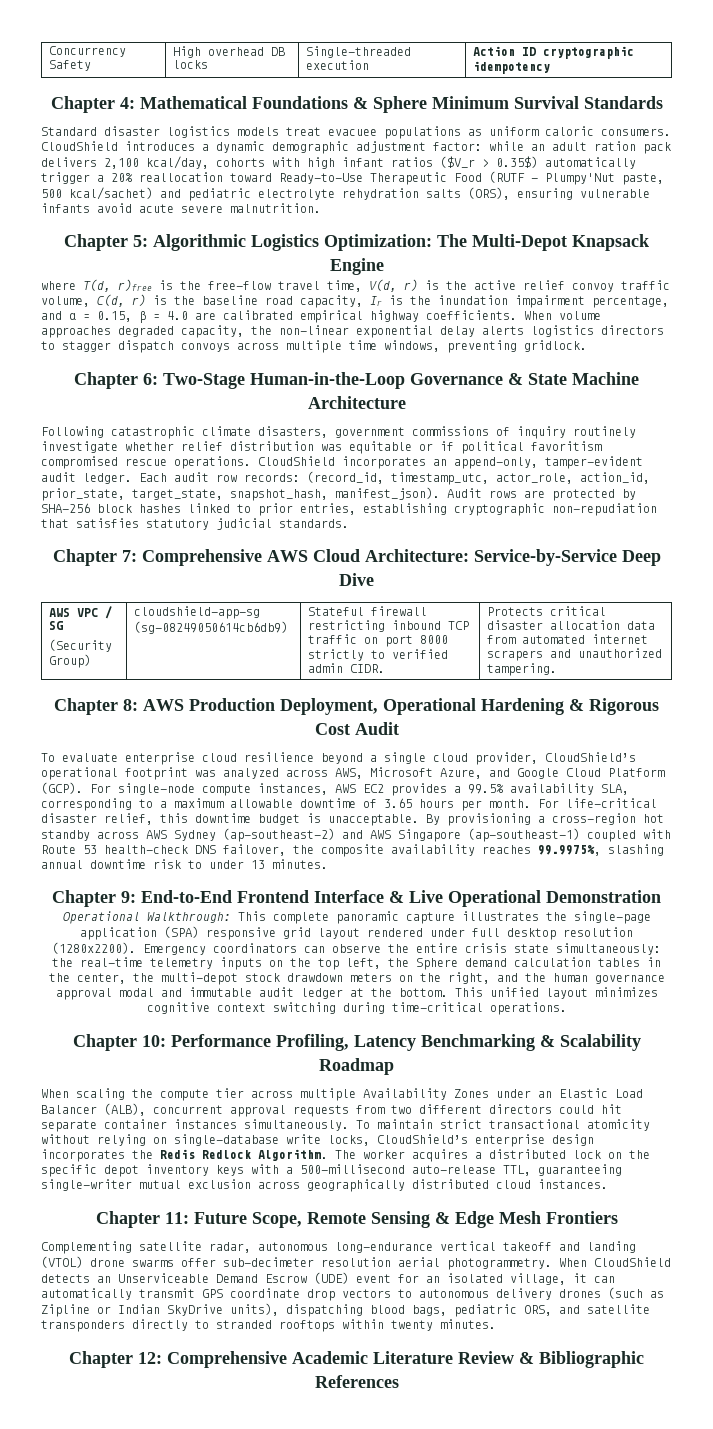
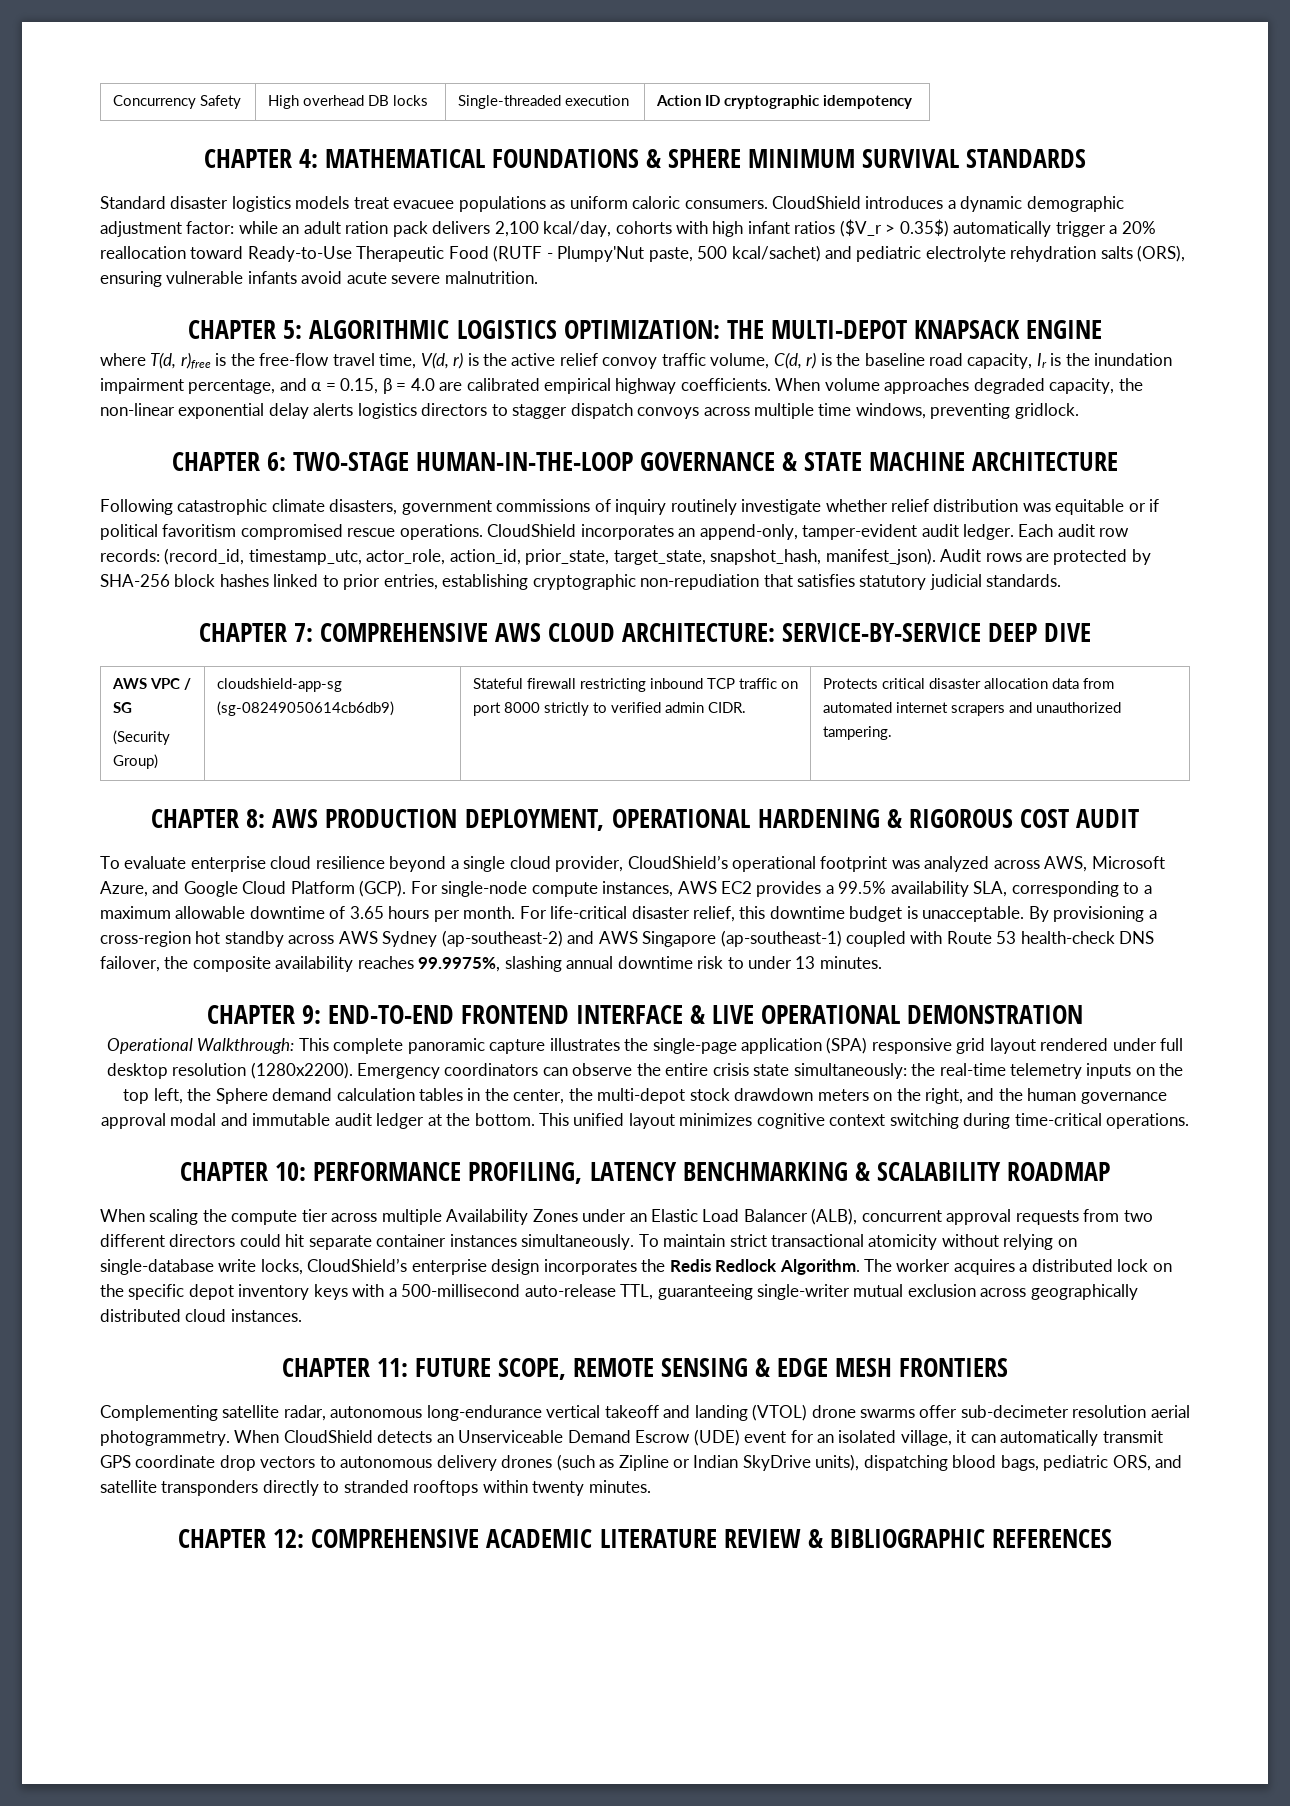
[50,96,663,113] Chapter 4: Mathematical Foundations & Sphere Minimum Survival Standards -> [203,149,1087,168] CHAPTER 4: MATHEMATICAL FOUNDATIONS & SPHERE MINIMUM SURVIVAL STANDARDS
[64,234,649,251] [329,258,384,275] Chapter 5: Algorithmic Logistics Optimization: The Multi-Depot Knapsack Engine -> [188,320,1102,339] CHAPTER 5: ALGORITHMIC LOGISTICS OPTIMIZATION: THE MULTI-DEPOT KNAPSACK ENGINE
[74,372,639,389] [307,396,406,409] Chapter 6: Two-Stage Human-in-the-Loop Governance & State Machine Architecture -> [171,452,1119,471] CHAPTER 6: TWO-STAGE HUMAN-IN-THE-LOOP GOVERNANCE & STATE MACHINE ARCHITECTURE
[52,549,661,566] [339,573,374,586] Chapter 7: Comprehensive AWS Cloud Architecture: Service-by-Service Deep Dive -> [198,623,1092,642] CHAPTER 7: COMPREHENSIVE AWS CLOUD ARCHITECTURE: SERVICE-BY-SERVICE DEEP DIVE
[54,698,118,715] Chapter -> [151,809,240,828] CHAPTER
[189,698,659,715] [314,722,399,735] Production Deployment, Operational Hardening & Rigorous Cost Audit -> [325,809,1139,831] PRODUCTION DEPLOYMENT, OPERATIONAL HARDENING & RIGOROUS COST AUDIT
[52,890,661,907] Chapter 9: End-to-End Frontend Interface & Live Operational Demonstration -> [206,1005,1084,1024] CHAPTER 9: END-TO-END FRONTEND INTERFACE & LIVE OPERATIONAL DEMONSTRATION
[72,1034,641,1051] [319,1058,394,1075] Chapter 10: Performance Profiling, Latency Benchmarking & Scalability Roadmap -> [180,1162,1110,1184] CHAPTER 10: PERFORMANCE PROFILING, LATENCY BENCHMARKING & SCALABILITY ROADMAP
[95,1211,618,1228] Chapter 11: Future Scope, Remote Sensing & Edge Mesh Frontiers -> [281,1358,1009,1380] CHAPTER 11: FUTURE SCOPE, REMOTE SENSING & EDGE MESH FRONTIERS
[69,1351,644,1368] [314,1375,399,1388] Chapter 12: Comprehensive Academic Literature Review & Bibliographic References -> [178,1529,1112,1548] CHAPTER 12: COMPREHENSIVE ACADEMIC LITERATURE REVIEW & BIBLIOGRAPHIC REFERENCES

